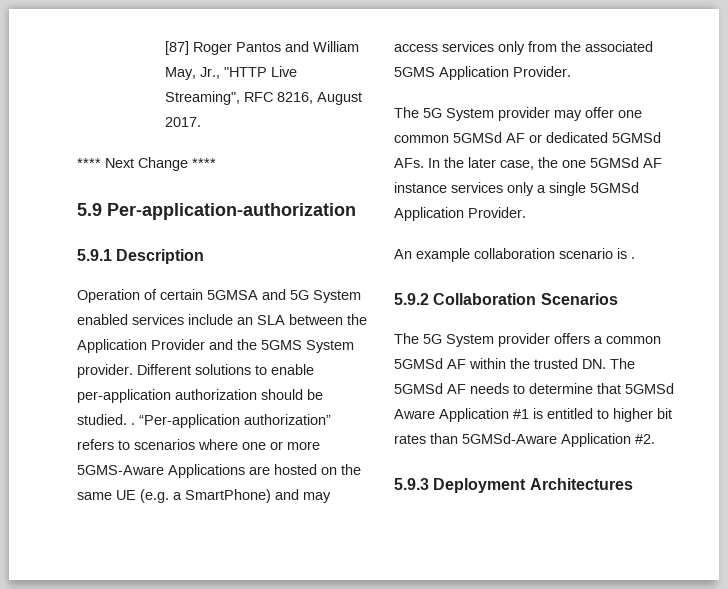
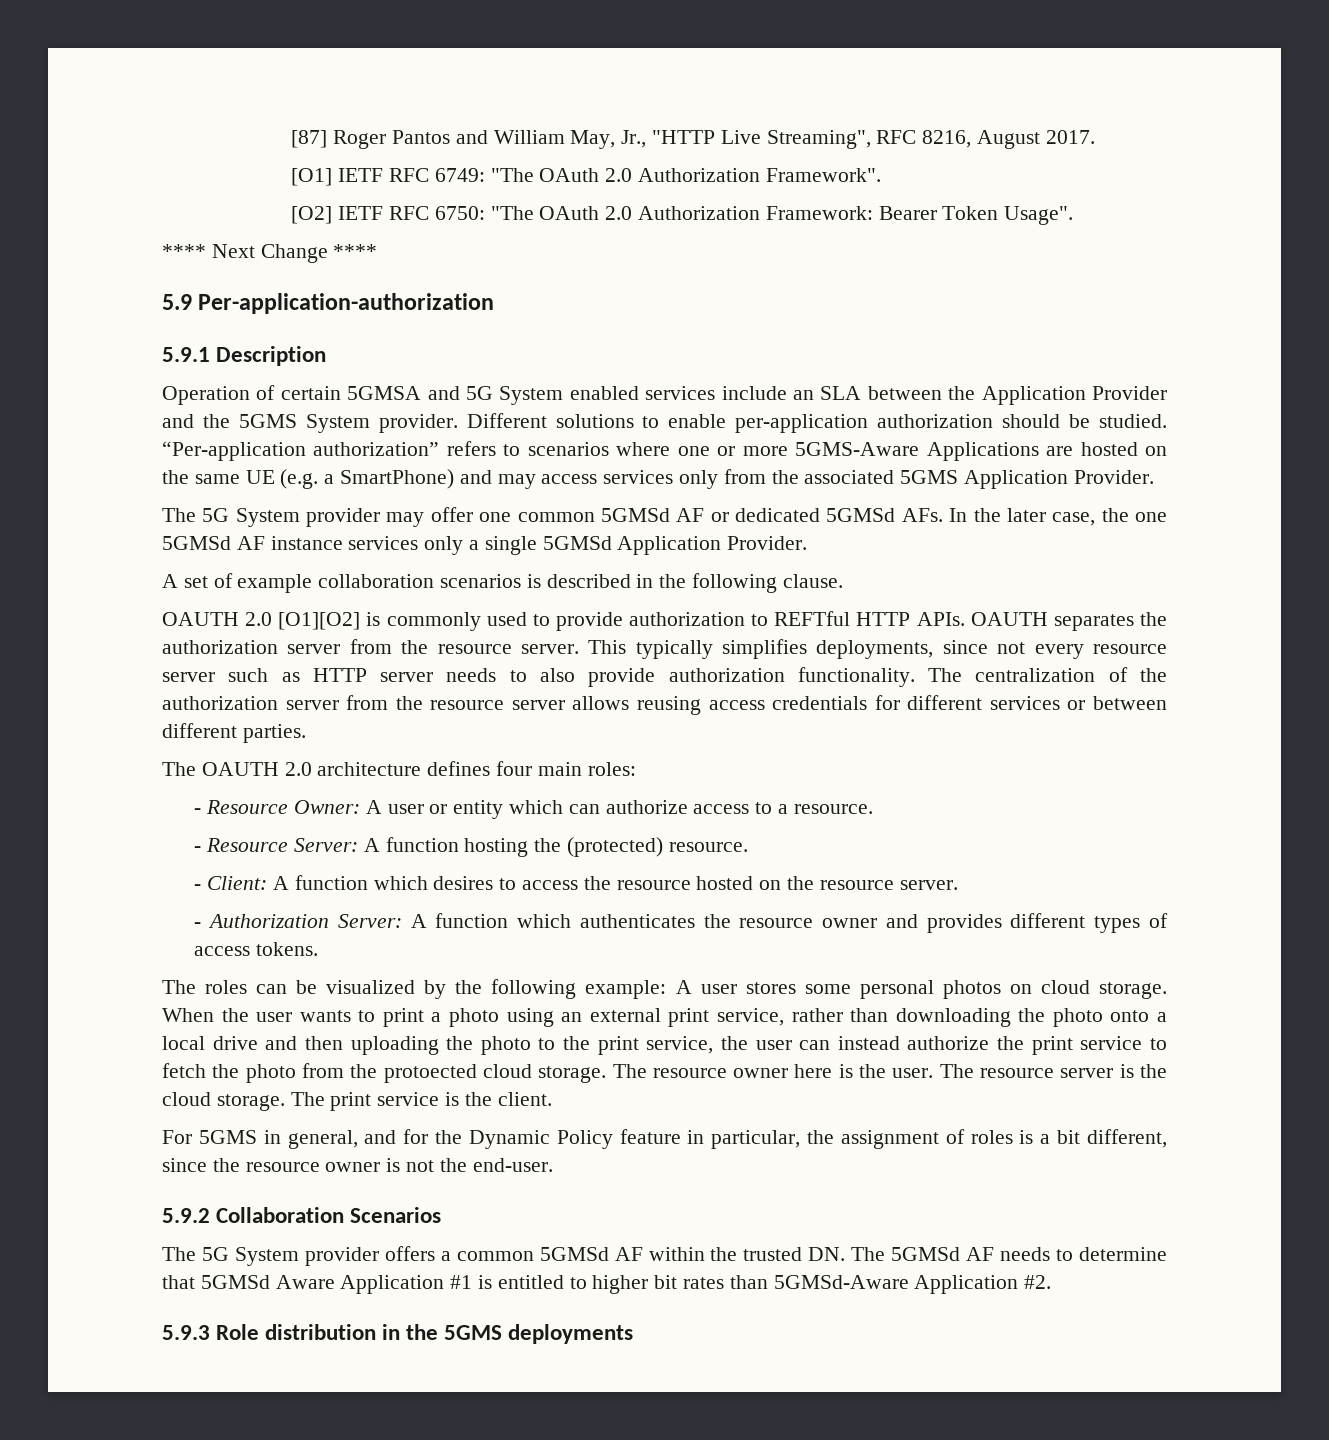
(201, 122) none -> [291,168,881,186] [291,206,1074,225] // [O1] IETF RFC 6749: "The OAuth 2.0 Authorization Framework". // [O2] IETF RFC 6750: "The OAuth 2.0 Authorization Framework: Bearer Token Usage".
[131,423,135,425] . -> (1167, 421) none
[394,248,635,262] An example collaboration scenario is . -> [162,573,843,593] [162,611,1167,631] [162,639,1167,659] [162,667,1167,687] [162,695,1167,715] [162,723,306,743] [162,761,636,776] [194,800,873,819] [194,837,748,857] [194,875,958,890] [194,913,1169,933] [194,942,319,956] [162,979,1167,999] [162,1008,1167,1027] [162,1036,1168,1055] [162,1063,1167,1083] [162,1092,552,1111] [162,1129,1168,1149] [162,1158,553,1172] A set of example collaboration scenarios is described in the following clause. // OAUTH 2.0 [O1][O2] is commonly used to provide authorization to REFTful HTTP APIs. OAUTH separates the authorization server from the resource server. This typically simplifies deployments, since not every resource server such as HTTP server needs to also provide authorization functionality. The centralization of the authorization server from the resource server allows reusing access credentials for different services or between different parties. // The OAUTH 2.0 architecture defines four main roles: // - Resource Owner: A user or entity which can authorize access to a resource. // - Resource Server: A function hosting the (protected) resource. // - Client: A function which desires to access the resource hosted on the resource server. // - Authorization Server: A function which authenticates the resource owner and provides different types of access tokens. // The roles can be visualized by the following example: A user stores some personal photos on cloud storage. When the user wants to print a photo using an external print service, rather than downloading the photo onto a local drive and then uploading the photo to the print service, the user can instead authorize the print service to fetch the photo from the protoected cloud storage. The resource owner here is the user. The resource server is the cloud storage. The print service is the client. // For 5GMS in general, and for the Dynamic Policy feature in particular, the assignment of roles is a bit different, since the resource owner is not the end-user.
[433,478,633,493] Deployment Architectures -> [216,1324,634,1344] Role distribution in the 5GMS deployments

